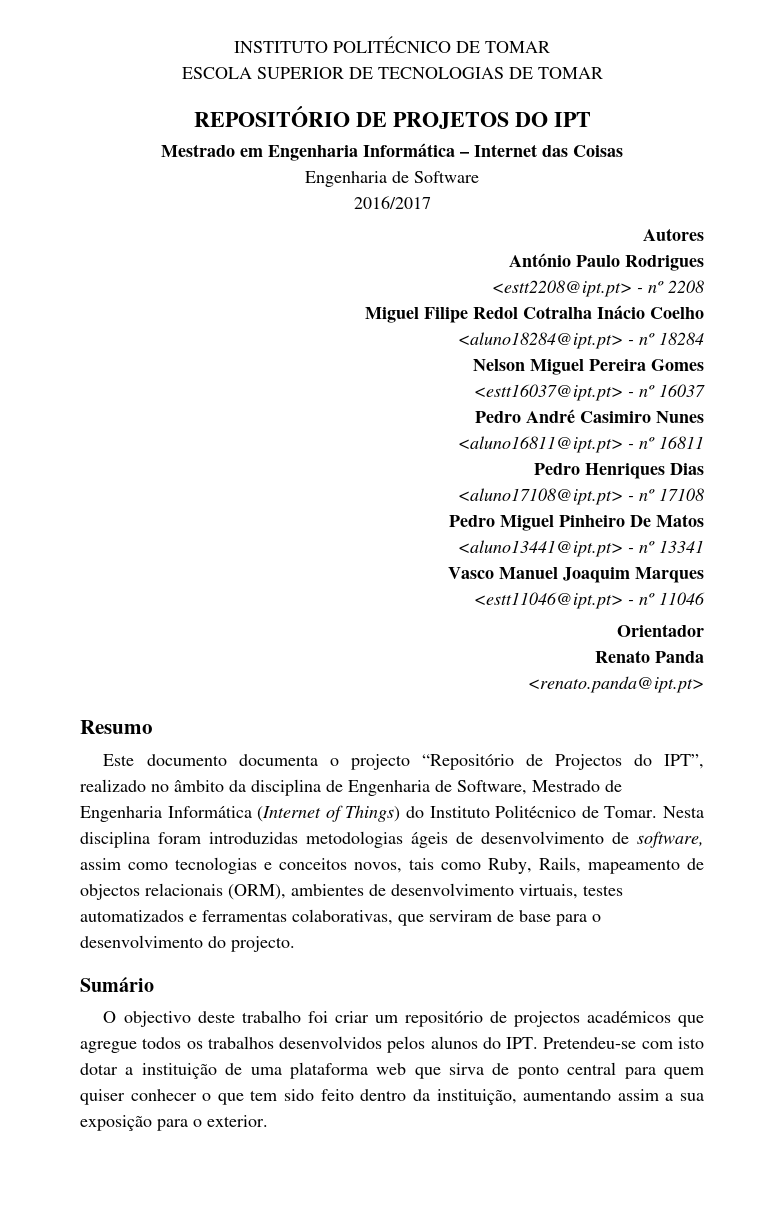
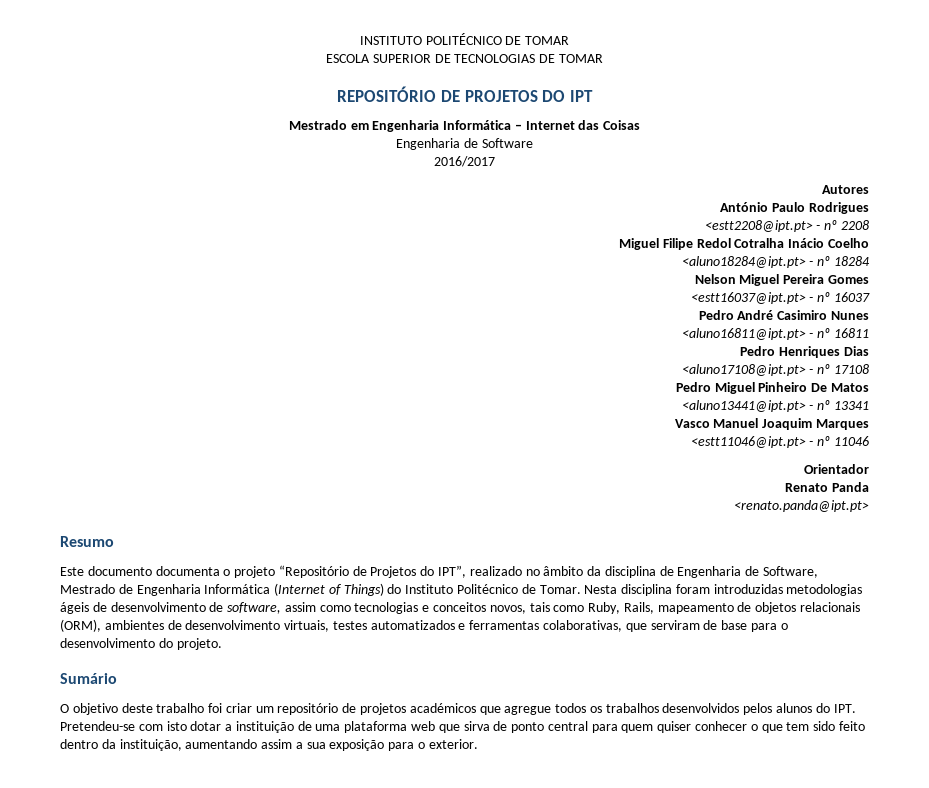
[350,754,410,770] projecto -> [234,566,276,578] projeto
[554,754,622,770] Projectos -> [370,566,417,578] Projetos
[80,884,140,900] objectos -> [755,602,797,614] objetos
[231,936,295,952] projecto. -> [176,638,222,650] projeto.
[123,1011,191,1027] objectivo -> [72,703,118,715] objetivo
[513,1011,580,1027] projectos -> [360,703,407,715] projetos

